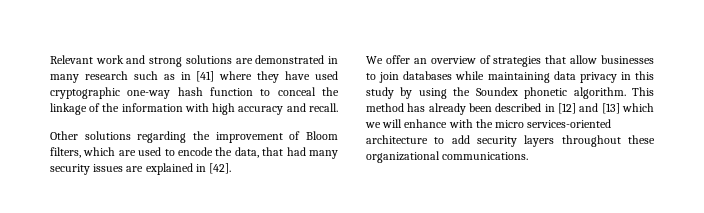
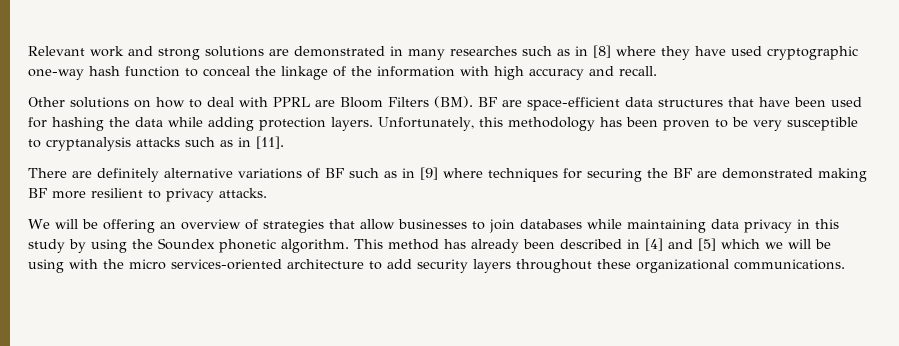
[84,71,215,82] research such as in [41] -> [450,45,611,58] researches such as in [8]
[137,131,338,143] [50,147,338,159] [50,163,232,175] [366,55,410,64] regarding the improvement of Bloom filters, which are used to encode the data, that had many security issues are explained in [42]. // We offer -> [134,96,862,111] [28,117,858,131] [28,136,284,151] [28,167,867,182] [28,188,267,202] [28,219,155,233] on how to deal with PPRL are Bloom Filters (BM). BF are space-efficient data structures that have been used for hashing the data while adding protection layers. Unfortunately, this methodology has been proven to be very susceptible to cryptanalysis attacks such as in [11]. // There are definitely alternative variations of BF such as in [9] where techniques for securing the BF are demonstrated making BF more resilient to privacy attacks. // We will be offering
[558,103,620,114] [12] and [13] -> [645,238,716,251] [4] and [5]
[404,119,448,128] enhance -> [815,239,831,249] [28,259,64,273] be using

